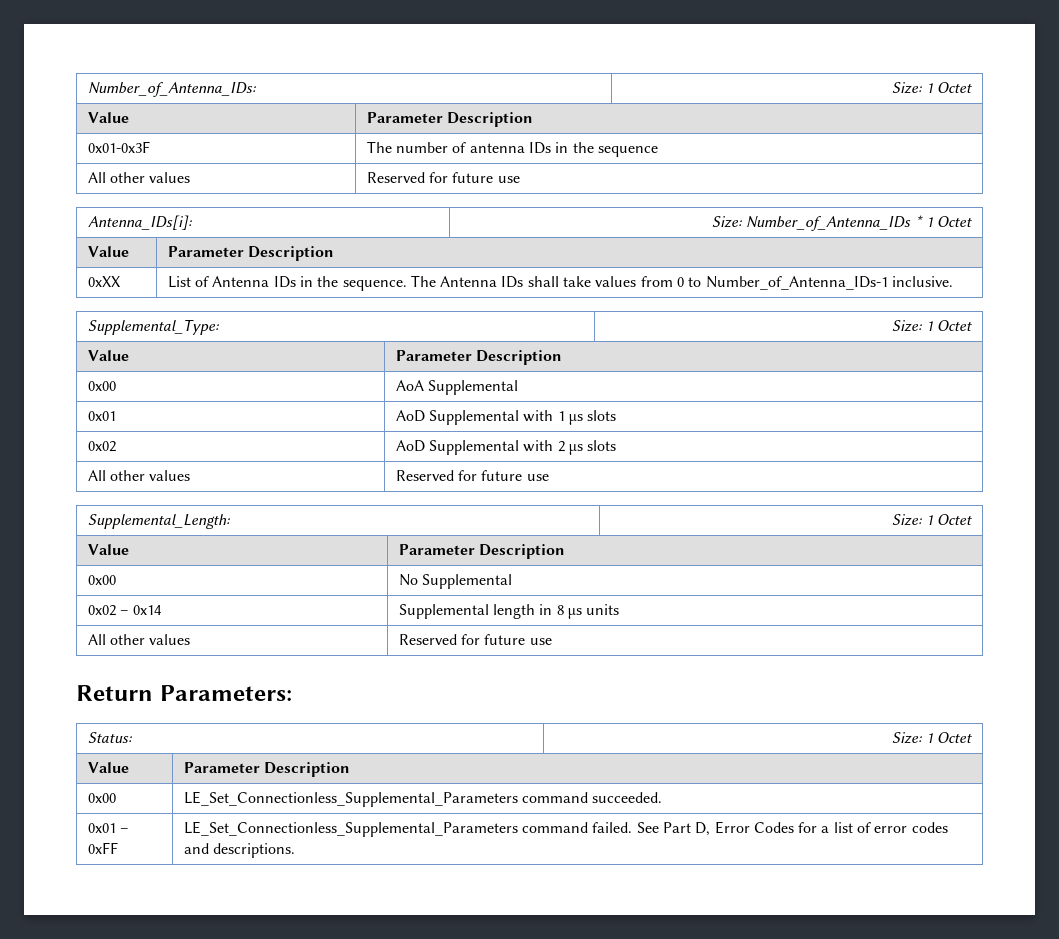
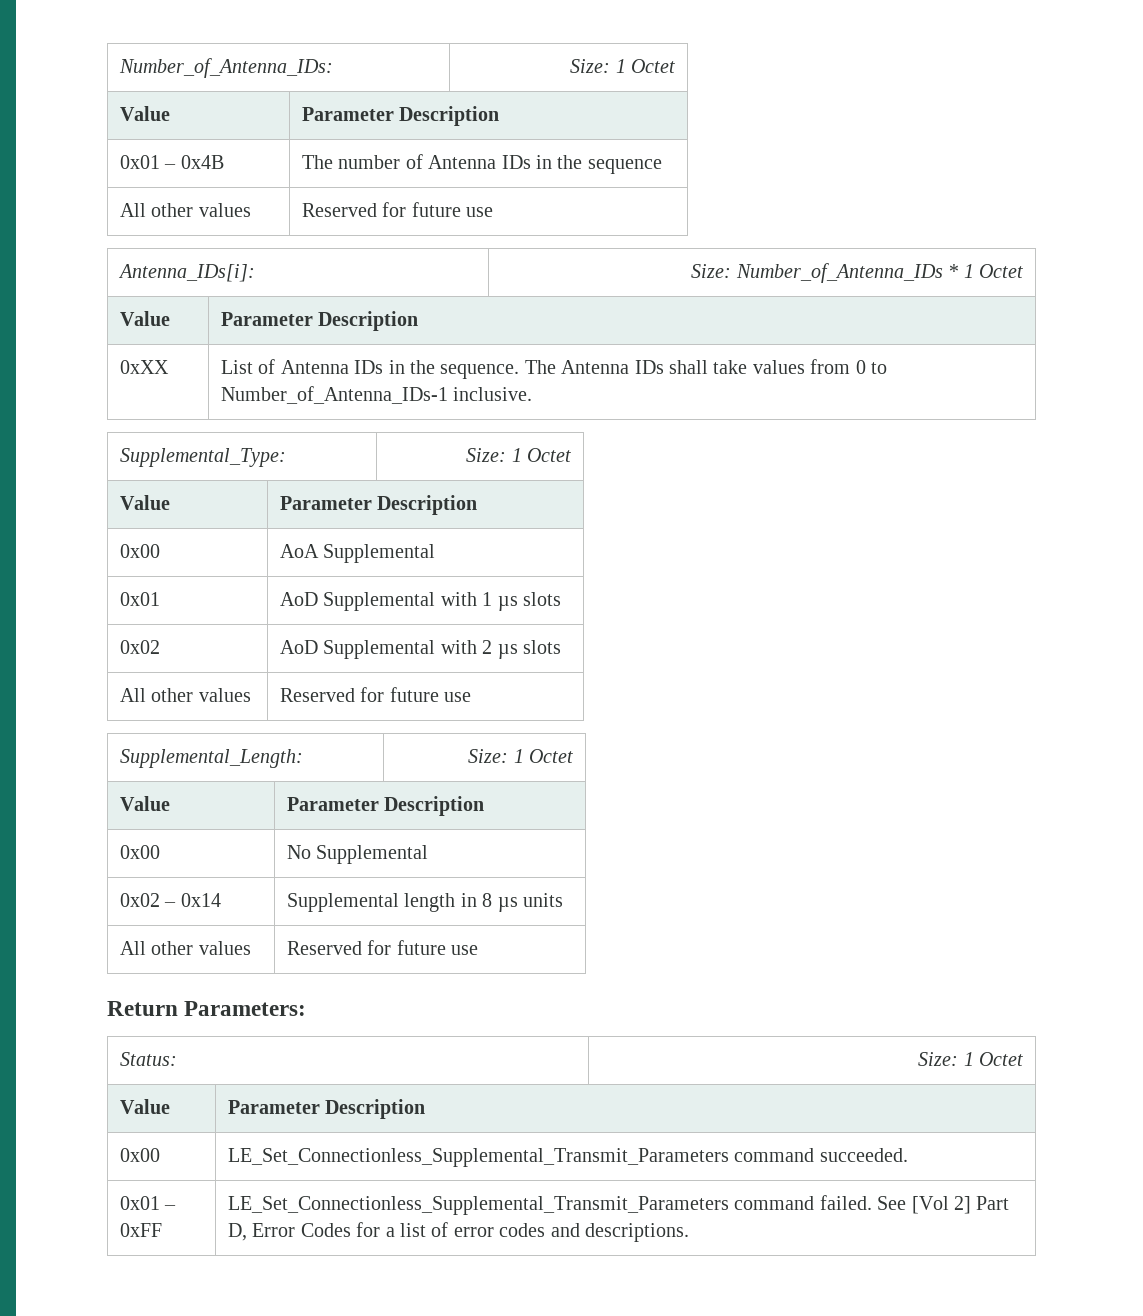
[87,141,150,153] 0x01-0x3F -> [119,155,224,169] 0x01 – 0x4B
[469,143,525,153] antenna -> [428,155,497,169] Antenna
[183,791,518,807] LE_Set_Connectionless_Supplemental_Parameters -> [227,1148,729,1167] LE_Set_Connectionless_Supplemental_Transmit_Parameters
[183,821,518,837] LE_Set_Connectionless_Supplemental_Parameters -> [227,1196,729,1215] LE_Set_Connectionless_Supplemental_Transmit_Parameters
(659, 827) none -> [911,1196,971,1214] [Vol 2]

